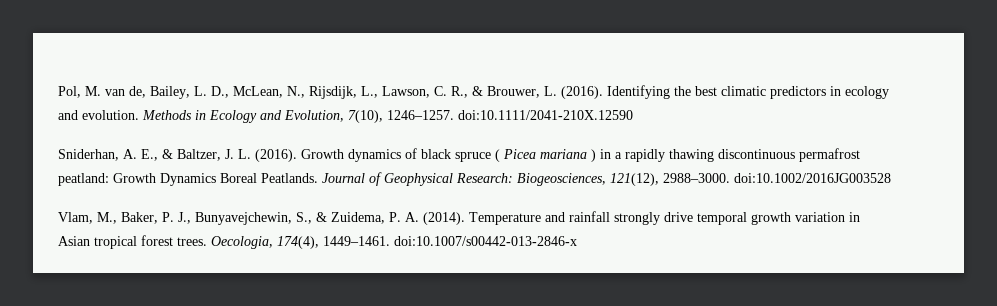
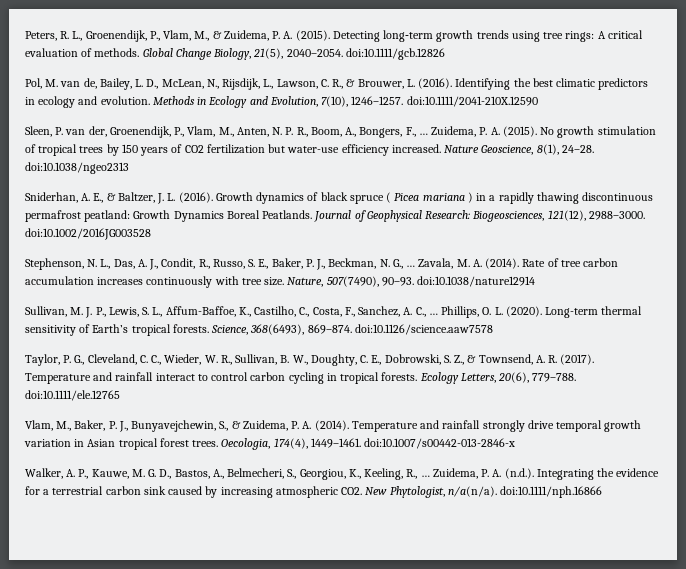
(58, 92) none -> [25,30,643,42] [25,48,445,60] Peters, R. L., Groenendijk, P., Vlam, M., & Zuidema, P. A. (2015). Detecting long‐term growth trends using tree rings: A critical evaluation of methods. Global Change Biology, 21(5), 2040–2054. doi:10.1111/gcb.12826 //
(633, 115) none -> [25,126,656,138] [25,144,594,156] [25,162,129,174] // Sleen, P. van der, Groenendijk, P., Vlam, M., Anten, N. P. R., Boom, A., Bongers, F., … Zuidema, P. A. (2015). No growth stimulation of tropical trees by 150 years of CO2 fertilization but water-use efficiency increased. Nature Geoscience, 8(1), 24–28. doi:10.1038/ngeo2313
(891, 178) none -> [25,258,619,270] [25,276,536,288] [25,306,643,318] [25,324,493,336] [25,354,595,366] [25,372,577,384] [25,390,120,401] // Stephenson, N. L., Das, A. J., Condit, R., Russo, S. E., Baker, P. J., Beckman, N. G., … Zavala, M. A. (2014). Rate of tree carbon accumulation increases continuously with tree size. Nature, 507(7490), 90–93. doi:10.1038/nature12914 // Sullivan, M. J. P., Lewis, S. L., Affum-Baffoe, K., Castilho, C., Costa, F., Sanchez, A. C., … Phillips, O. L. (2020). Long-term thermal sensitivity of Earth’s tropical forests. Science, 368(6493), 869–874. doi:10.1126/science.aaw7578 // Taylor, P. G., Cleveland, C. C., Wieder, W. R., Sullivan, B. W., Doughty, C. E., Dobrowski, S. Z., & Townsend, A. R. (2017). Temperature and rainfall interact to control carbon cycling in tropical forests. Ecology Letters, 20(6), 779–788. doi:10.1111/ele.12765
(577, 241) none -> [25,468,660,480] [25,486,603,498] // Walker, A. P., Kauwe, M. G. D., Bastos, A., Belmecheri, S., Georgiou, K., Keeling, R., … Zuidema, P. A. (n.d.). Integrating the evidence for a terrestrial carbon sink caused by increasing atmospheric CO2. New Phytologist, n/a(n/a). doi:10.1111/nph.16866

